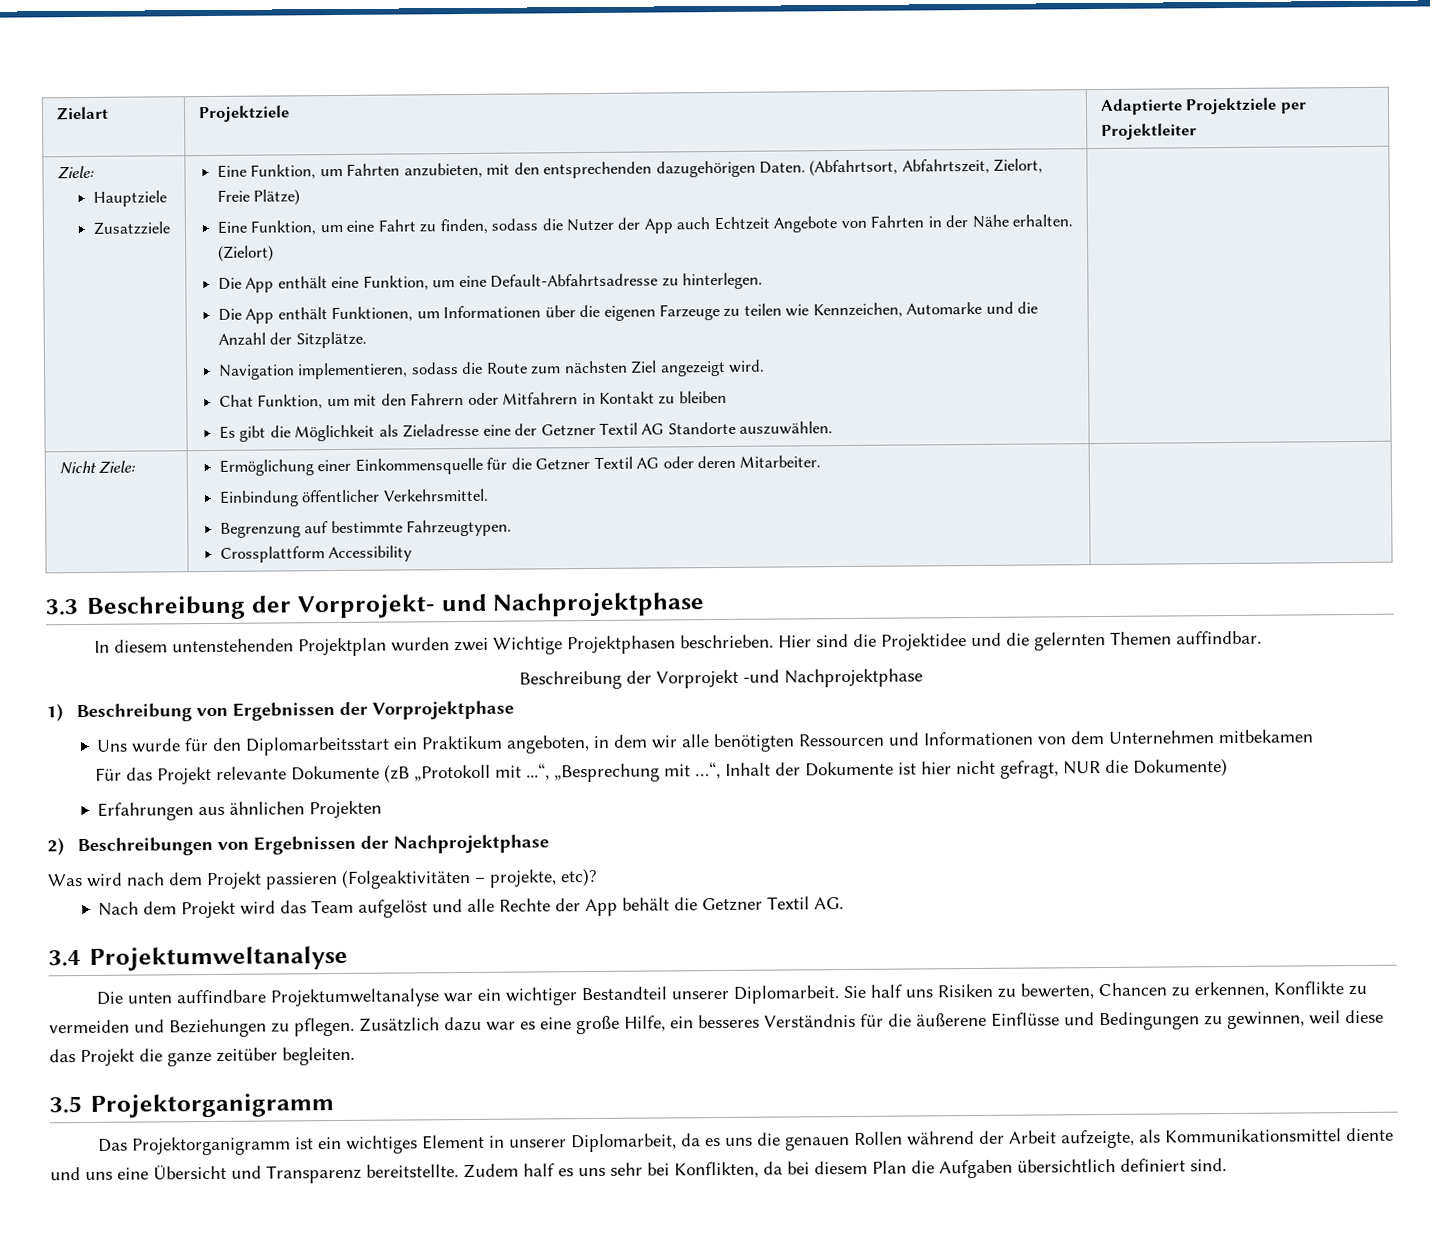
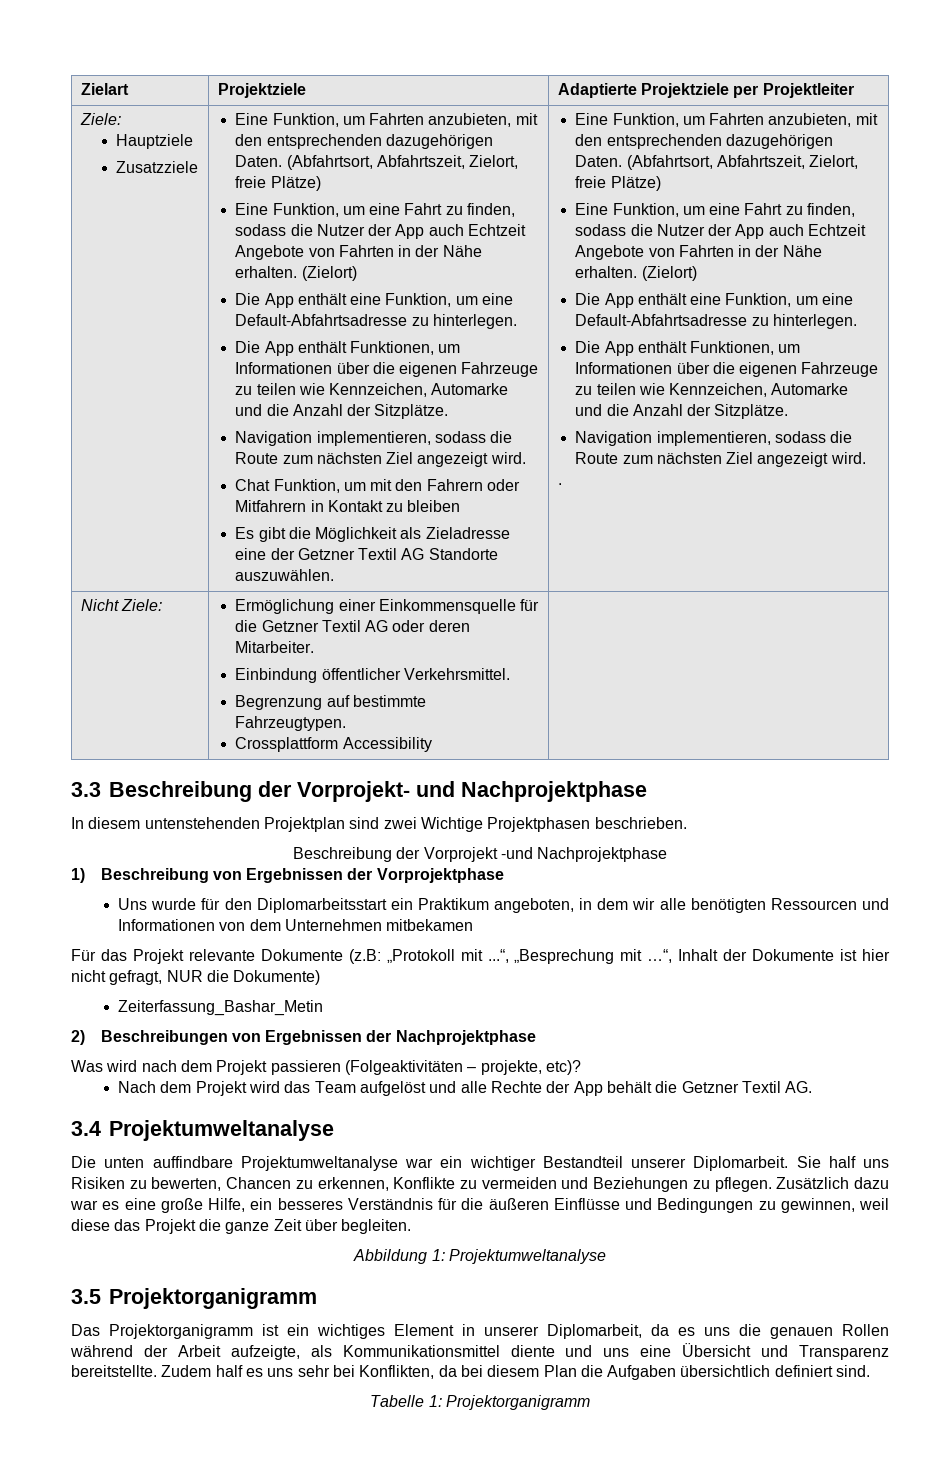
[216,189,250,202] Freie -> [235,176,267,188] freie
[658,303,720,321] Farzeuge -> [461,362,539,377] Fahrzeuge
(834, 428) none -> [575,113,878,127] [575,134,833,149] [575,155,859,170] [575,176,661,191] [575,203,856,217] [575,224,867,239] [575,245,822,260] [575,266,697,281] [575,293,854,308] [575,314,857,329] [575,341,801,356] [575,362,879,377] [575,383,849,397] [575,404,789,419] [575,431,853,446] [575,452,866,467] [557,483,562,485] Eine Funktion, um Fahrten anzubieten, mit den entsprechenden dazugehörigen Daten. (Abfahrtsort, Abfahrtszeit, Zielort, freie Plätze) // Eine Funktion, um eine Fahrt zu finden, sodass die Nutzer der App auch Echtzeit Angebote von Fahrten in der Nähe erhalten. (Zielort) // Die App enthält eine Funktion, um eine Default-Abfahrtsadresse zu hinterlegen. // Die App enthält Funktionen, um Informationen über die eigenen Fahrzeuge zu teilen wie Kennzeichen, Automarke und die Anzahl der Sitzplätze. // Navigation implementieren, sodass die Route zum nächsten Ziel angezeigt wird. // .
[390,637,450,652] wurden -> [349,817,380,829] sind
[777,630,1262,651] Hier sind die Projektidee und die gelernten Themen auffindbar. -> (687, 823) none
[383,764,410,783] (zB -> [348,949,381,964] (z.B:
[97,800,383,821] Erfahrungen aus ähnlichen Projekten -> [118,1000,324,1016] Zeiterfassung_Bashar_Metin
[916,1012,987,1028] äußerene -> [488,1198,549,1210] äußeren
[216,1047,278,1062] zeitüber -> [273,1219,338,1231] Zeit über
(355, 1056) none -> [353,1249,606,1264] // Abbildung 1: Projektumweltanalyse
(1227, 1165) none -> [370,1395,590,1410] // Tabelle 1: Projektorganigramm

